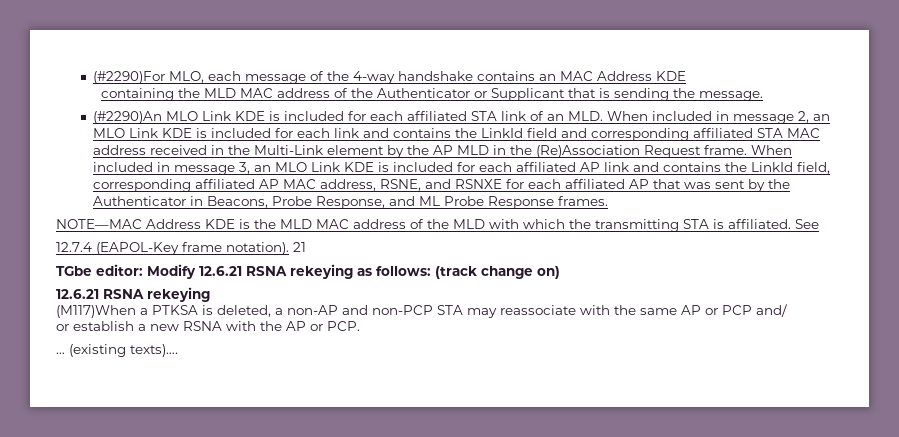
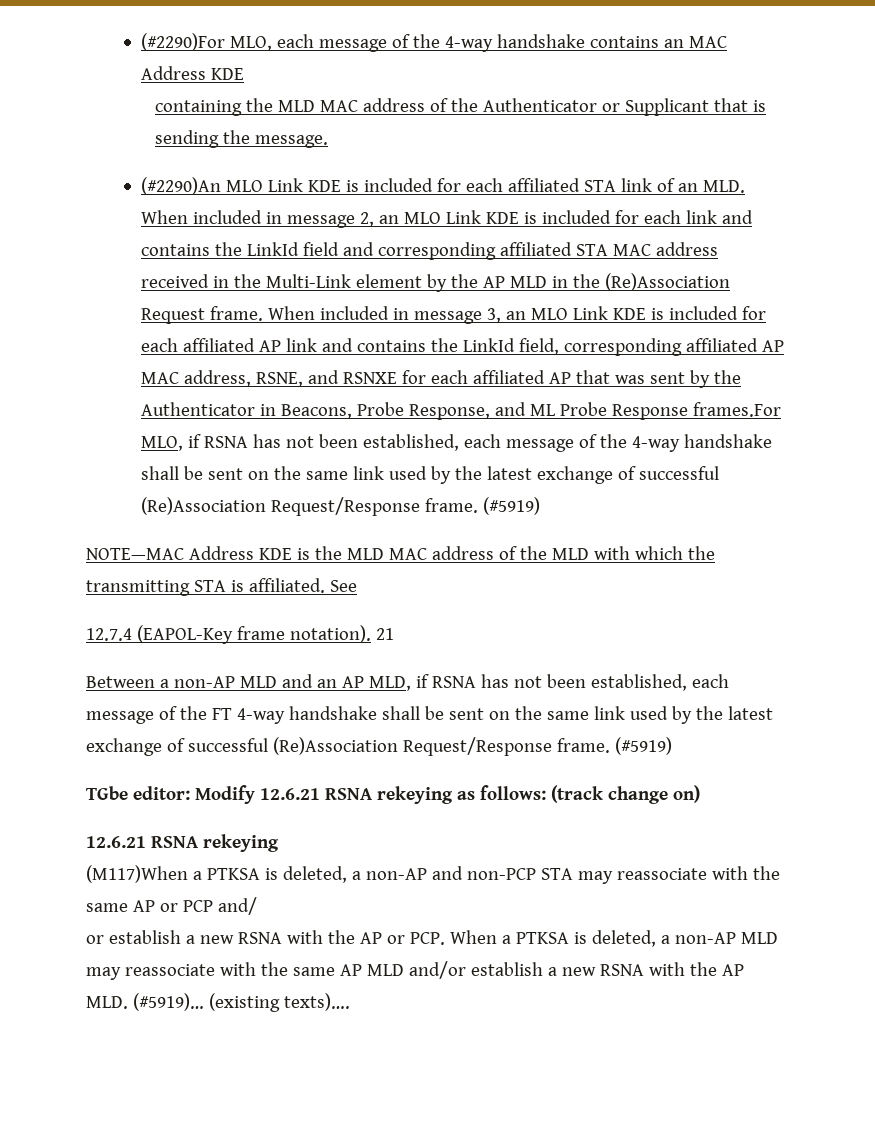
[558,196,609,206] frames. -> [692,402,781,417] [140,434,772,452] [140,466,719,484] [140,497,540,516] frames.For MLO, if RSNA has not been established, each message of the 4-way handshake shall be sent on the same link used by the latest exchange of successful (Re)Association Request/Response frame. (#5919)
(306, 247) none -> [86,674,729,691] [86,706,773,724] [86,737,672,756] // Between a non-AP MLD and an AP MLD, if RSNA has not been established, each message of the FT 4-way handshake shall be sent on the same link used by the latest exchange of successful (Re)Association Request/Response frame. (#5919)
[56,352,65,354] // … -> [449,930,778,947] [86,961,744,980] [86,993,204,1011] When a PTKSA is deleted, a non-AP MLD may reassociate with the same AP MLD and/or establish a new RSNA with the AP MLD. (#5919)…

